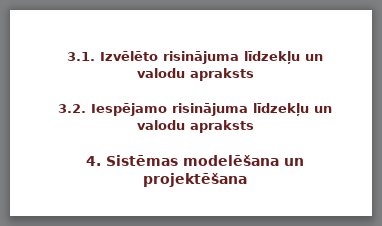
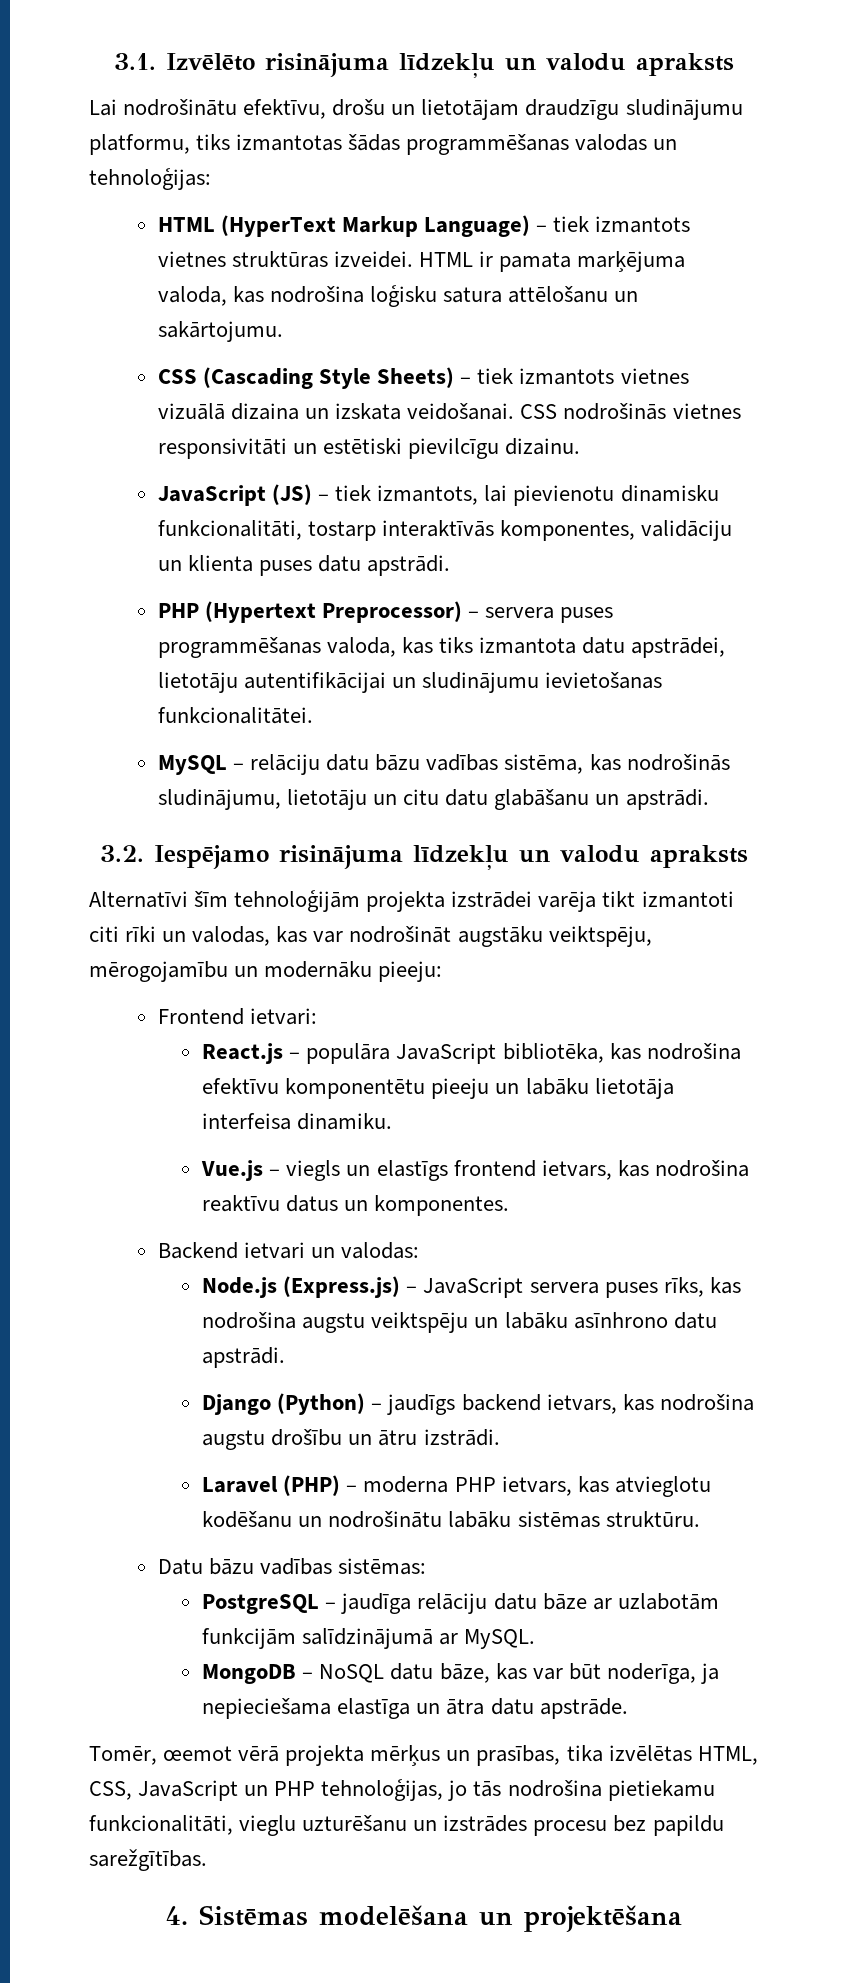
(254, 74) none -> [89,99,743,120] [89,134,678,155] [89,168,211,190] [157,215,691,237] [157,251,686,272] [157,285,639,307] [157,321,283,342] [157,367,689,389] [157,403,741,420] [157,438,581,459] [157,484,719,506] [157,520,733,541] [157,555,451,576] [157,601,614,623] [157,637,726,658] [157,672,663,693] [157,707,313,724] [157,754,730,775] [157,789,709,810] // Lai nodrošinātu efektīvu, drošu un lietotājam draudzīgu sludinājumu platformu, tiks izmantotas šādas programmēšanas valodas un tehnoloģijas: // HTML (HyperText Markup Language) – tiek izmantots vietnes struktūras izveidei. HTML ir pamata marķējuma valoda, kas nodrošina loģisku satura attēlošanu un sakārtojumu. // CSS (Cascading Style Sheets) – tiek izmantots vietnes vizuālā dizaina un izskata veidošanai. CSS nodrošinās vietnes responsivitāti un estētiski pievilcīgu dizainu. // JavaScript (JS) – tiek izmantots, lai pievienotu dinamisku funkcionalitāti, tostarp interaktīvās komponentes, validāciju un klienta puses datu apstrādi. // PHP (Hypertext Preprocessor) – servera puses programmēšanas valoda, kas tiks izmantota datu apstrādei, lietotāju autentifikācijai un sludinājumu ievietošanas funkcionalitātei. // MySQL – relāciju datu bāzu vadības sistēma, kas nodrošinās sludinājumu, lietotāju un citu datu glabāšanu un apstrādi.
(254, 126) none -> [89,890,734,912] [89,926,652,947] [89,961,443,982] [157,1008,318,1025] [202,1043,741,1064] [202,1078,674,1099] [202,1113,393,1130] [201,1160,749,1181] [202,1195,510,1216] [157,1242,420,1259] [202,1276,741,1298] [202,1312,717,1333] [202,1347,286,1368] [202,1393,754,1415] [202,1429,500,1450] [202,1475,711,1497] [202,1511,700,1528] [157,1558,427,1575] [202,1593,719,1614] [202,1628,536,1649] [202,1663,719,1684] [202,1698,628,1719] [89,1745,758,1766] [89,1779,715,1801] [89,1815,724,1836] [89,1849,207,1871] // Alternatīvi šīm tehnoloģijām projekta izstrādei varēja tikt izmantoti citi rīki un valodas, kas var nodrošināt augstāku veiktspēju, mērogojamību un modernāku pieeju: // Frontend ietvari: // React.js – populāra JavaScript bibliotēka, kas nodrošina efektīvu komponentētu pieeju un labāku lietotāja interfeisa dinamiku. // Vue.js – viegls un elastīgs frontend ietvars, kas nodrošina reaktīvu datus un komponentes. // Backend ietvari un valodas: // Node.js (Express.js) – JavaScript servera puses rīks, kas nodrošina augstu veiktspēju un labāku asīnhrono datu apstrādi. // Django (Python) – jaudīgs backend ietvars, kas nodrošina augstu drošību un ātru izstrādi. // Laravel (PHP) – moderna PHP ietvars, kas atvieglotu kodēšanu un nodrošinātu labāku sistēmas struktūru. // Datu bāzu vadības sistēmas: // PostgreSQL – jaudīga relāciju datu bāze ar uzlabotām funkcijām salīdzinājumā ar MySQL. // MongoDB – NoSQL datu bāze, kas var būt noderīga, ja nepieciešama elastīga un ātra datu apstrāde. // Tomēr, œemot vērā projekta mērķus un prasības, tika izvēlētas HTML, CSS, JavaScript un PHP tehnoloģijas, jo tās nodrošina pietiekamu funkcionalitāti, vieglu uzturēšanu un izstrādes procesu bez papildu sarežgītības.

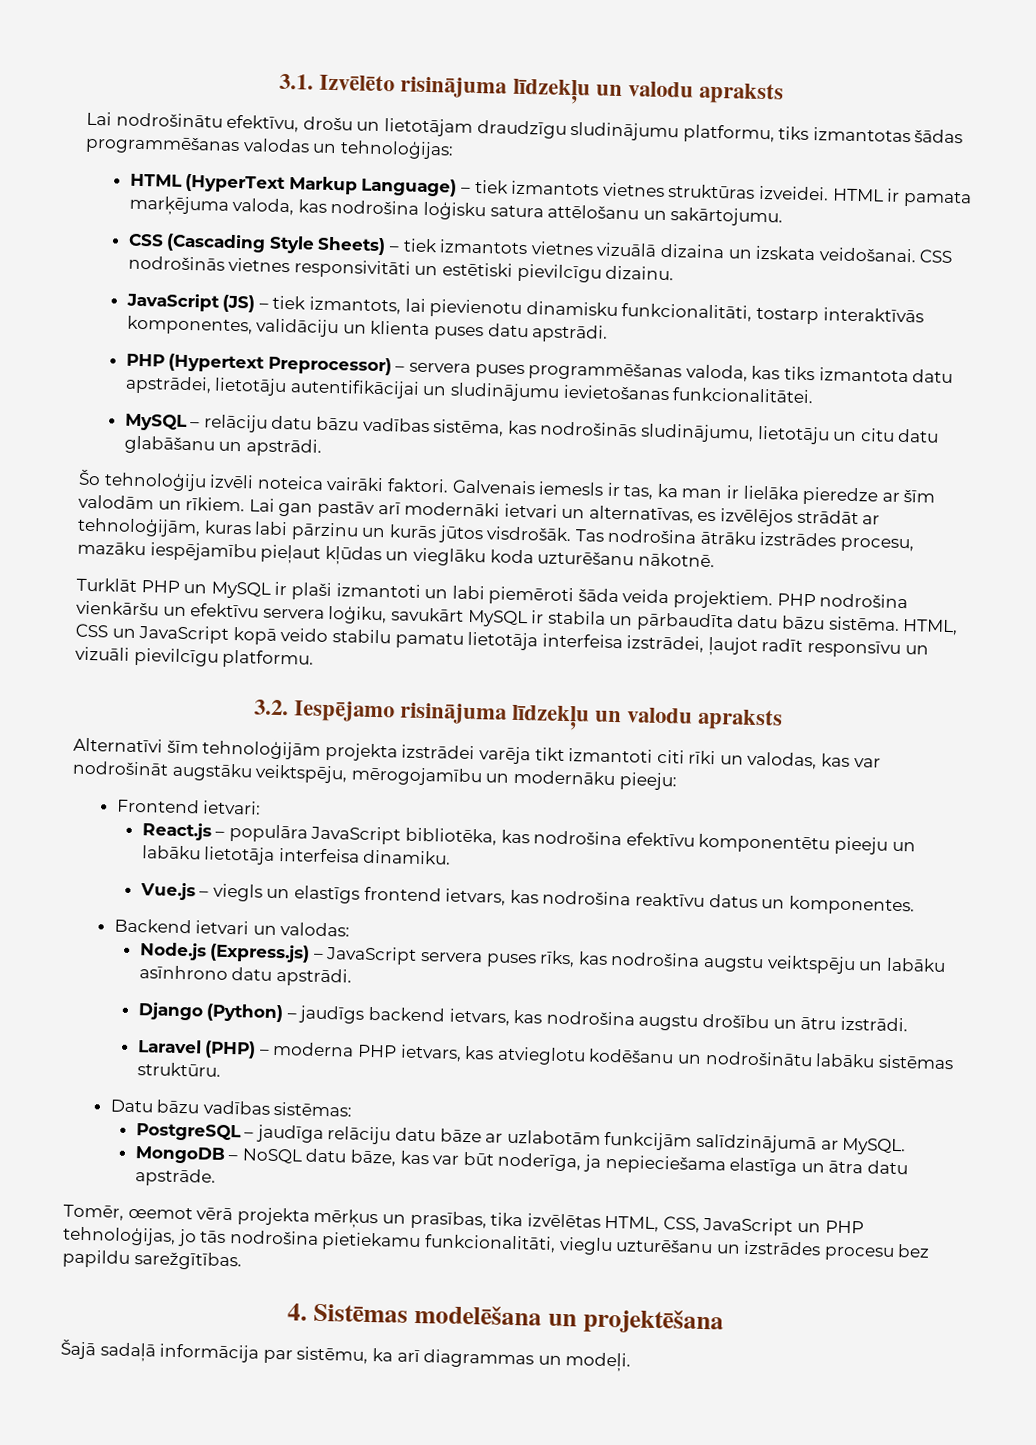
(709, 799) none -> [78,469,936,506] [78,494,881,527] [77,516,915,553] [77,540,715,568] [76,577,909,610] [76,600,959,636] [75,623,929,659] [75,646,315,669] // Šo tehnoloģiju izvēli noteica vairāki faktori. Galvenais iemesls ir tas, ka man ir lielāka pieredze ar šīm valodām un rīkiem. Lai gan pastāv arī modernāki ietvari un alternatīvas, es izvēlējos strādāt ar tehnoloģijām, kuras labi pārzinu un kurās jūtos visdrošāk. Tas nodrošina ātrāku izstrādes procesu, mazāku iespējamību pieļaut kļūdas un vieglāku koda uzturēšanu nākotnē. // Turklāt PHP un MySQL ir plaši izmantoti un labi piemēroti šāda veida projektiem. PHP nodrošina vienkāršu un efektīvu servera loģiku, savukārt MySQL ir stabila un pārbaudīta datu bāzu sistēma. HTML, CSS un JavaScript kopā veido stabilu pamatu lietotāja interfeisa izstrādei, ļaujot radīt responsīvu un vizuāli pievilcīgu platformu.
(682, 1918) none -> [60,1339,632,1372] // Šajā sadaļā informācija par sistēmu, ka arī diagrammas un modeļi.

